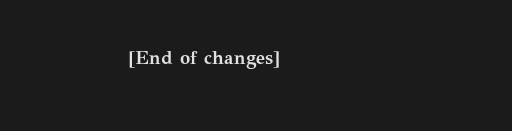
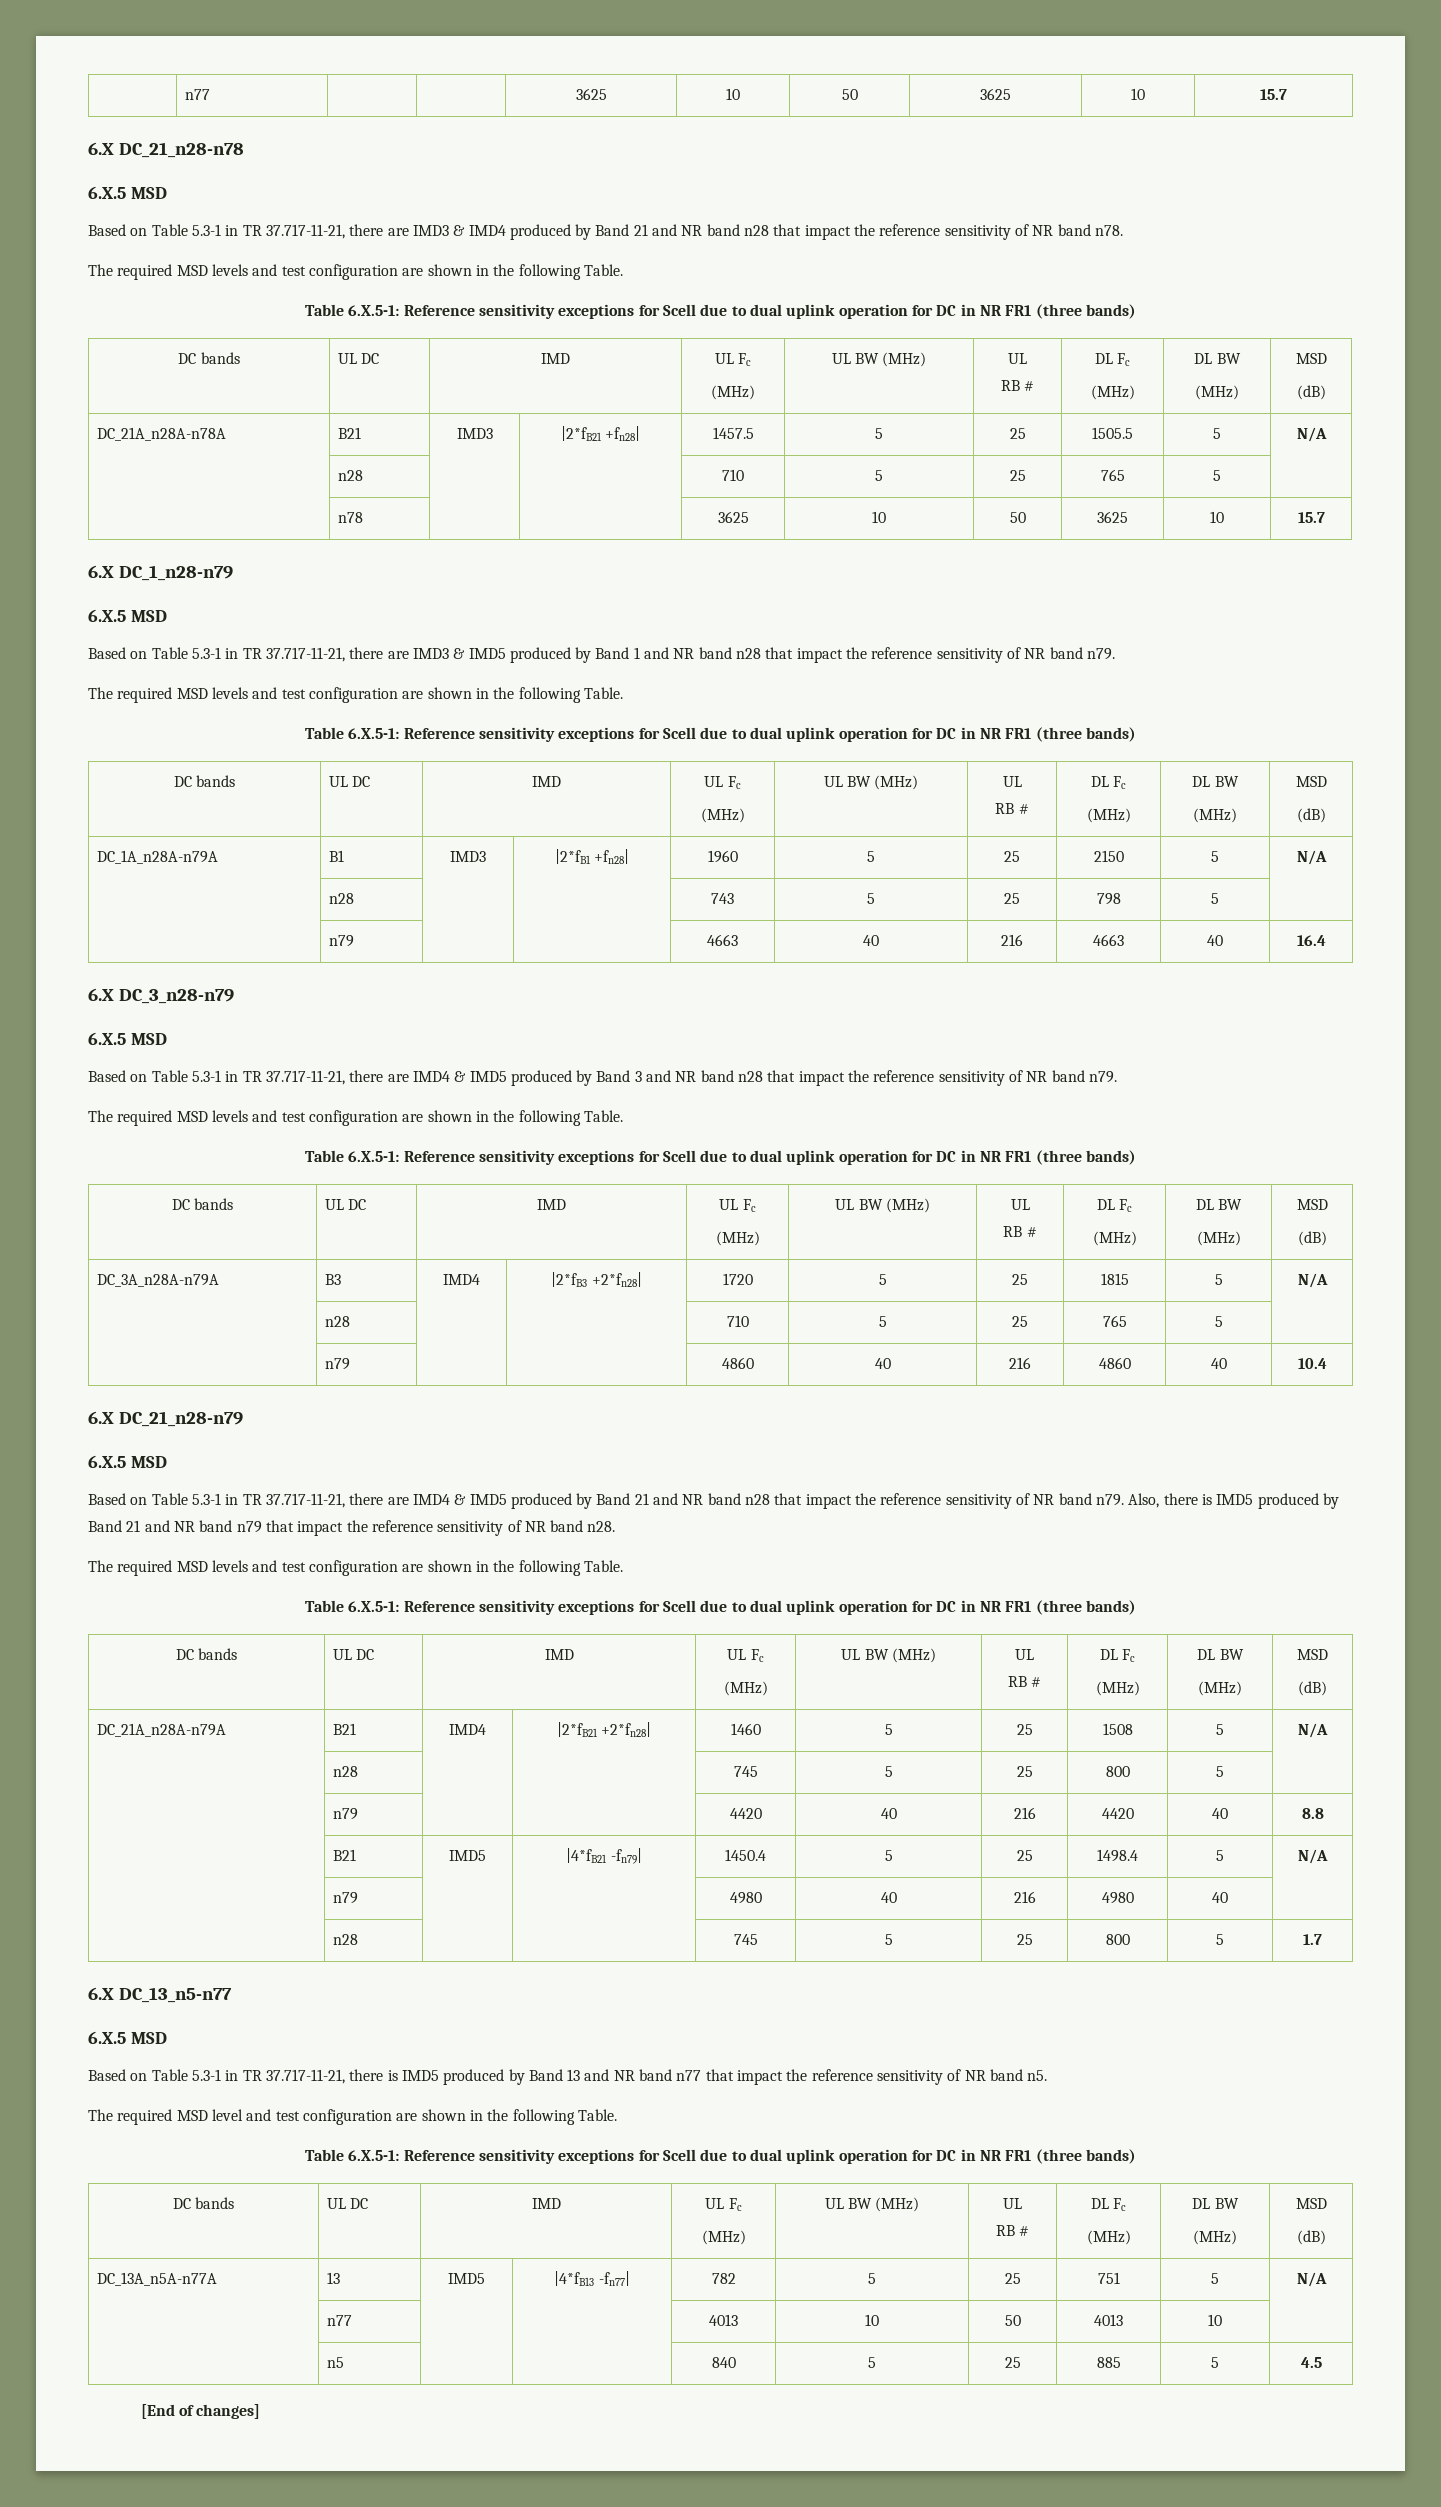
(127, 59) none -> [184,89,210,100] [575,88,607,100] [726,88,740,100] [841,89,858,100] [980,88,1011,100] [1131,88,1145,100] [1260,89,1287,100] [88,142,244,158] [88,186,167,199] [88,224,1123,240] [88,264,623,280] [305,304,1136,319] [178,352,240,364] [337,353,380,364] [541,353,570,364] [714,353,752,366] [711,385,755,400] [831,352,927,367] [1008,353,1027,364] [1000,380,1035,391] [1094,353,1131,366] [1090,385,1135,400] [1194,353,1241,364] [1195,385,1239,400] [1295,353,1327,364] [1296,385,1326,400] [96,427,226,441] [337,427,361,439] [456,428,493,439] [560,426,641,441] [712,427,754,439] [875,428,883,439] [1009,428,1026,439] [1092,427,1133,439] [1213,428,1221,439] [1296,427,1327,442] [337,470,363,481] [722,469,744,481] [875,470,883,481] [1009,470,1026,481] [1100,469,1125,481] [1213,470,1221,481] [337,512,363,523] [717,511,749,523] [872,511,886,523] [1009,512,1026,523] [1097,511,1128,523] [1210,511,1224,523] [1297,512,1325,523] [88,565,233,581] [88,609,167,622] [88,647,1115,663] [88,687,623,703] [305,727,1136,742] [173,775,236,787] [328,776,371,787] [532,776,561,787] [704,776,741,789] [700,808,745,823] [823,775,919,790] [1002,776,1022,787] [995,803,1029,814] [1090,776,1127,789] [1086,808,1131,823] [1192,776,1239,787] [1193,808,1237,823] [1295,776,1327,787] [1296,808,1326,823] [96,850,218,864] [328,850,344,862] [450,851,486,862] [554,849,630,864] [707,850,738,863] [867,851,875,862] [1004,851,1020,862] [1093,850,1124,862] [1211,851,1219,862] [1296,850,1327,865] [328,893,354,904] [711,893,734,904] [867,893,875,904] [1004,893,1020,904] [1096,893,1121,905] [1211,893,1219,904] [328,935,354,947] [707,934,738,946] [863,935,879,946] [1001,934,1023,946] [1093,934,1124,946] [1207,935,1223,946] [1296,935,1326,946] [88,988,234,1004] [88,1032,167,1045] [88,1070,1117,1086] [88,1110,623,1126] [305,1150,1136,1165] [171,1198,234,1210] [324,1199,367,1210] [537,1199,566,1210] [719,1199,756,1212] [715,1231,760,1246] [835,1198,930,1213] [1010,1199,1030,1210] [1003,1226,1037,1237] [1096,1199,1133,1212] [1092,1231,1137,1246] [1195,1199,1243,1210] [1196,1231,1241,1246] [1296,1199,1328,1210] [1297,1231,1327,1246] [96,1274,219,1287] [324,1274,341,1285] [443,1274,480,1285] [551,1272,642,1287] [722,1273,753,1285] [878,1274,887,1285] [1012,1274,1028,1285] [1100,1273,1129,1285] [1214,1274,1223,1285] [1297,1273,1328,1288] [324,1316,350,1327] [726,1315,749,1327] [878,1316,887,1327] [1012,1316,1028,1327] [1102,1315,1127,1327] [1214,1316,1223,1327] [324,1358,350,1370] [721,1357,754,1369] [874,1358,891,1369] [1009,1357,1031,1369] [1098,1357,1131,1369] [1210,1358,1227,1369] [1297,1358,1327,1369] [88,1411,243,1427] [88,1455,167,1468] [88,1493,1339,1509] [88,1520,616,1536] [88,1560,623,1576] [305,1600,1136,1615] [175,1648,238,1660] [332,1649,375,1660] [544,1649,574,1660] [727,1649,764,1662] [723,1681,768,1696] [841,1648,936,1663] [1015,1649,1034,1660] [1007,1676,1042,1687] [1099,1649,1136,1662] [1095,1681,1140,1696] [1197,1649,1244,1660] [1198,1681,1242,1696] [1297,1649,1328,1660] [1298,1681,1327,1696] [96,1723,226,1737] [332,1723,356,1735] [449,1724,486,1735] [556,1722,652,1737] [730,1723,761,1735] [884,1724,893,1735] [1016,1724,1033,1735] [1102,1723,1133,1735] [1216,1724,1224,1735] [1298,1723,1328,1738] [332,1766,358,1777] [733,1766,758,1777] [884,1766,893,1777] [1016,1766,1033,1777] [1105,1766,1130,1777] [1216,1766,1224,1777] [332,1808,358,1820] [729,1808,762,1819] [880,1808,897,1819] [1013,1807,1036,1819] [1101,1808,1134,1819] [1212,1808,1228,1819] [1301,1808,1324,1819] [332,1849,356,1861] [449,1850,486,1861] [566,1848,642,1864] [725,1849,766,1861] [884,1850,893,1861] [1016,1850,1033,1861] [1097,1849,1138,1862] [1216,1850,1224,1861] [1298,1849,1328,1864] [332,1892,358,1904] [729,1892,762,1904] [880,1892,897,1903] [1013,1891,1036,1903] [1101,1892,1134,1904] [1212,1892,1228,1903] [332,1934,358,1945] [733,1934,758,1945] [884,1934,893,1945] [1016,1934,1033,1945] [1105,1934,1130,1945] [1216,1934,1224,1945] [1303,1934,1322,1945] [88,1987,232,2003] [88,2031,167,2044] [88,2069,1048,2085] [88,2109,617,2125] [305,2149,1136,2164] [172,2197,235,2209] [326,2198,369,2209] [531,2198,561,2209] [705,2198,742,2211] [701,2230,746,2245] [824,2197,920,2212] [1003,2198,1022,2209] [995,2225,1030,2236] [1090,2198,1127,2211] [1086,2230,1131,2245] [1192,2198,1239,2209] [1193,2230,1237,2245] [1295,2198,1327,2209] [1296,2230,1326,2245] [96,2272,217,2286] [326,2272,340,2284] [448,2273,485,2284] [554,2271,630,2286] [711,2273,736,2284] [868,2273,876,2284] [1004,2273,1021,2284] [1097,2272,1120,2284] [1211,2273,1219,2284] [1296,2272,1327,2287] [326,2315,352,2326] [709,2314,738,2326] [865,2314,879,2326] [1004,2315,1021,2326] [1094,2314,1123,2326] [1208,2314,1222,2326] [326,2357,344,2368] [711,2357,736,2368] [868,2357,876,2368] [1004,2357,1021,2368] [1096,2357,1121,2368] [1211,2357,1219,2368] [1300,2357,1322,2368] | n77 | | | 3625 | 10 | 50 | 3625 | 10 | 15.7 // 6.X DC_21_n28-n78 // 6.X.5 MSD // Based on Table 5.3-1 in TR 37.717-11-21, there are IMD3 & IMD4 produced by Band 21 and NR band n28 that impact the reference sensitivity of NR band n78. // The required MSD levels and test configuration are shown in the following Table. // Table 6.X.5-1: Reference sensitivity exceptions for Scell due to dual uplink operation for DC in NR FR1 (three bands) // DC bands | UL DC | IMD | UL Fc // (MHz) | UL BW (MHz) | UL // RB # | DL Fc // (MHz) | DL BW // (MHz) | MSD // (dB) // DC_21A_n28A-n78A | B21 | IMD3 | |2*fB21 +fn28| | 1457.5 | 5 | 25 | 1505.5 | 5 | N/A // | n28 | | | 710 | 5 | 25 | 765 | 5 | // | n78 | | | 3625 | 10 | 50 | 3625 | 10 | 15.7 // 6.X DC_1_n28-n79 // 6.X.5 MSD // Based on Table 5.3-1 in TR 37.717-11-21, there are IMD3 & IMD5 produced by Band 1 and NR band n28 that impact the reference sensitivity of NR band n79. // The required MSD levels and test configuration are shown in the following Table. // Table 6.X.5-1: Reference sensitivity exceptions for Scell due to dual uplink operation for DC in NR FR1 (three bands) // DC bands | UL DC | IMD | UL Fc // (MHz) | UL BW (MHz) | UL // RB # | DL Fc // (MHz) | DL BW // (MHz) | MSD // (dB) // DC_1A_n28A-n79A | B1 | IMD3 | |2*fB1 +fn28| | 1960 | 5 | 25 | 2150 | 5 | N/A // | n28 | | | 743 | 5 | 25 | 798 | 5 | // | n79 | | | 4663 | 40 | 216 | 4663 | 40 | 16.4 // 6.X DC_3_n28-n79 // 6.X.5 MSD // Based on Table 5.3-1 in TR 37.717-11-21, there are IMD4 & IMD5 produced by Band 3 and NR band n28 that impact the reference sensitivity of NR band n79. // The required MSD levels and test configuration are shown in the following Table. // Table 6.X.5-1: Reference sensitivity exceptions for Scell due to dual uplink operation for DC in NR FR1 (three bands) // DC bands | UL DC | IMD | UL Fc // (MHz) | UL BW (MHz) | UL // RB # | DL Fc // (MHz) | DL BW // (MHz) | MSD // (dB) // DC_3A_n28A-n79A | B3 | IMD4 | |2*fB3 +2*fn28| | 1720 | 5 | 25 | 1815 | 5 | N/A // | n28 | | | 710 | 5 | 25 | 765 | 5 | // | n79 | | | 4860 | 40 | 216 | 4860 | 40 | 10.4 // 6.X DC_21_n28-n79 // 6.X.5 MSD // Based on Table 5.3-1 in TR 37.717-11-21, there are IMD4 & IMD5 produced by Band 21 and NR band n28 that impact the reference sensitivity of NR band n79. Also, there is IMD5 produced by Band 21 and NR band n79 that impact the reference sensitivity of NR band n28. // The required MSD levels and test configuration are shown in the following Table. // Table 6.X.5-1: Reference sensitivity exceptions for Scell due to dual uplink operation for DC in NR FR1 (three bands) // DC bands | UL DC | IMD | UL Fc // (MHz) | UL BW (MHz) | UL // RB # | DL Fc // (MHz) | DL BW // (MHz) | MSD // (dB) // DC_21A_n28A-n79A | B21 | IMD4 | |2*fB21 +2*fn28| | 1460 | 5 | 25 | 1508 | 5 | N/A // | n28 | | | 745 | 5 | 25 | 800 | 5 | // | n79 | | | 4420 | 40 | 216 | 4420 | 40 | 8.8 // | B21 | IMD5 | |4*fB21 -fn79| | 1450.4 | 5 | 25 | 1498.4 | 5 | N/A // | n79 | | | 4980 | 40 | 216 | 4980 | 40 | // | n28 | | | 745 | 5 | 25 | 800 | 5 | 1.7 // 6.X DC_13_n5-n77 // 6.X.5 MSD // Based on Table 5.3-1 in TR 37.717-11-21, there is IMD5 produced by Band 13 and NR band n77 that impact the reference sensitivity of NR band n5. // The required MSD level and test configuration are shown in the following Table. // Table 6.X.5-1: Reference sensitivity exceptions for Scell due to dual uplink operation for DC in NR FR1 (three bands) // DC bands | UL DC | IMD | UL Fc // (MHz) | UL BW (MHz) | UL // RB # | DL Fc // (MHz) | DL BW // (MHz) | MSD // (dB) // DC_13A_n5A-n77A | 13 | IMD5 | |4*fB13 -fn77| | 782 | 5 | 25 | 751 | 5 | N/A // | n77 | | | 4013 | 10 | 50 | 4013 | 10 | // | n5 | | | 840 | 5 | 25 | 885 | 5 | 4.5 //

